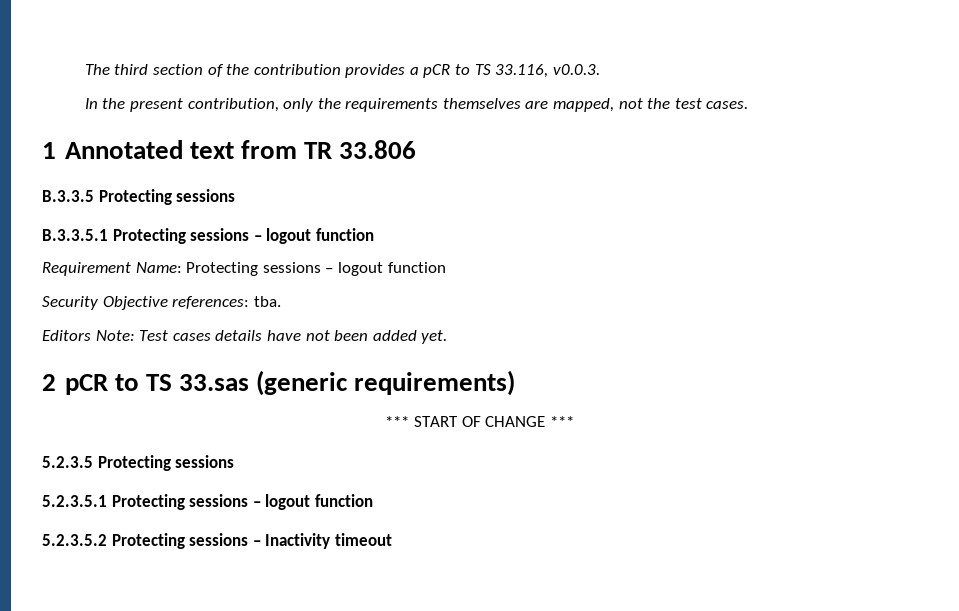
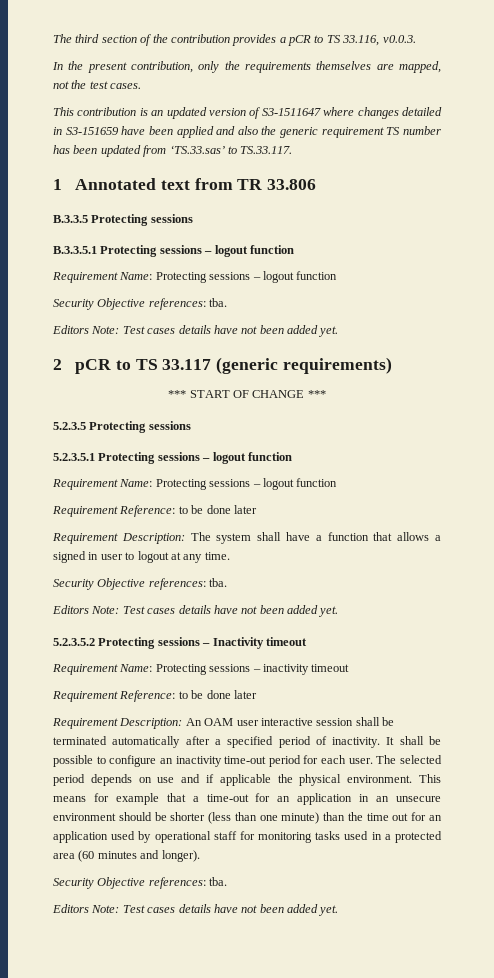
(749, 105) none -> [53,107,442,119] [53,126,441,138] [53,145,293,157] // This contribution is an updated version of S3-1511647 where changes detailed in S3-151659 have been applied and also the generic requirement TS number has been updated from ‘TS.33.sas’ to TS.33.117.
[178,374,249,391] 33.sas -> [162,359,212,370] 33.117
(373, 500) none -> [52,478,338,490] [52,505,257,517] [52,532,442,544] [53,551,230,563] [53,578,228,590] [52,605,339,617] // Requirement Name: Protecting sessions – logout function // Requirement Reference: to be done later // Requirement Description: The system shall have a function that allows a signed in user to logout at any time. // Security Objective references: tba. // Editors Note: Test cases details have not been added yet.
(392, 539) none -> [52,664,350,675] [52,690,257,702] [52,717,394,729] [53,736,442,748] [53,755,442,767] [53,774,442,786] [53,793,442,805] [53,812,443,824] [53,831,443,843] [53,850,200,862] [53,877,228,889] [52,904,339,916] // Requirement Name: Protecting sessions – inactivity timeout // Requirement Reference: to be done later // Requirement Description: An OAM user interactive session shall be terminated automatically after a specified period of inactivity. It shall be possible to configure an inactivity time-out period for each user. The selected period depends on use and if applicable the physical environment. This means for example that a time-out for an application in an unsecure environment should be shorter (less than one minute) than the time out for an application used by operational staff for monitoring tasks used in a protected area (60 minutes and longer). // Security Objective references: tba. // Editors Note: Test cases details have not been added yet.

